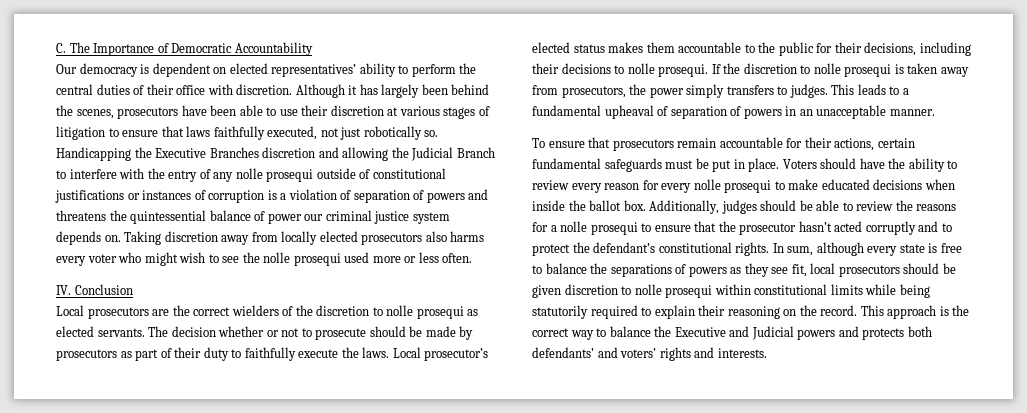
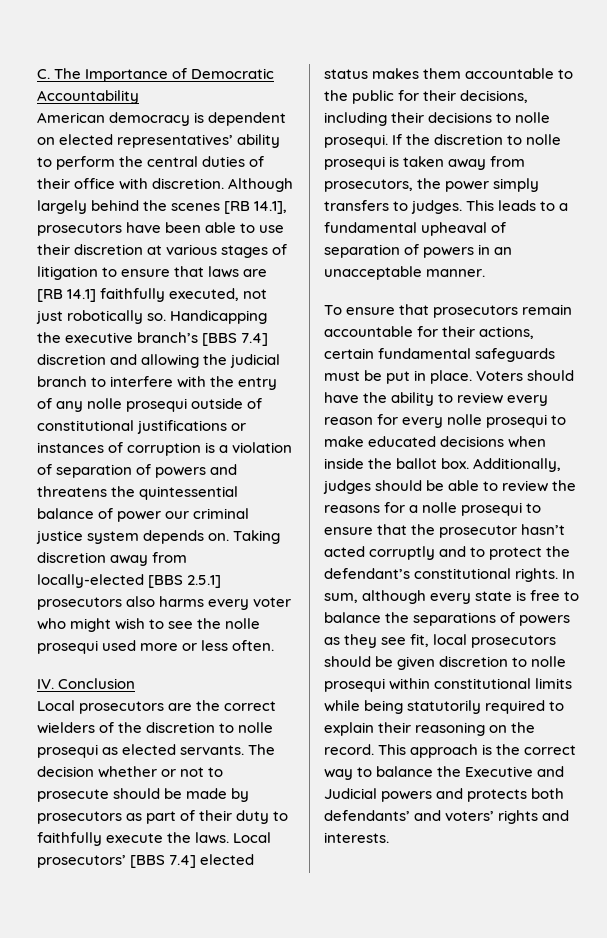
[56,64,77,74] Our -> [37,112,105,123] American
[348,84,490,98] [56,105,114,119] it has largely been behind the scenes, -> [37,200,288,214] largely behind the scenes [RB 14.1],
(211, 131) none -> [243,269,268,277] [37,289,97,302] are [RB 14.1]
[155,147,259,158] Executive Branches -> [65,332,269,346] executive branch’s [BBS 7.4]
[411,147,495,161] Judicial Branch -> [230,354,281,368] [37,376,87,387] judicial branch
[281,231,358,245] locally elected -> [37,574,222,588] locally-elected [BBS 2.5.1]
[424,348,489,361] prosecutor’s -> [37,855,197,868] prosecutors’ [BBS 7.4]

